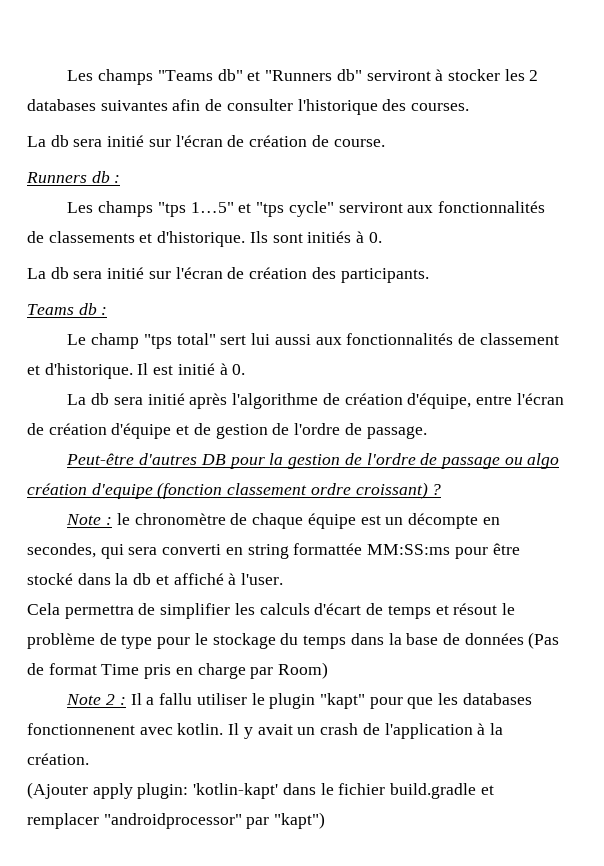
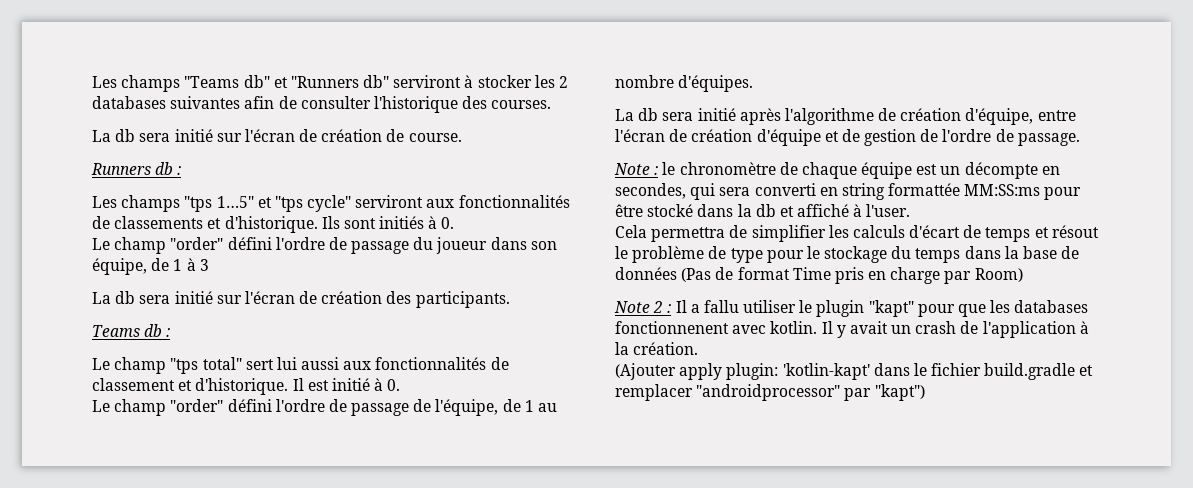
(382, 237) none -> [92,237,557,254] [92,258,209,275] // Le champ "order" défini l'ordre de passage du joueur dans son équipe, de 1 à 3
(246, 369) none -> [92,399,558,416] [615,75,754,92] // Le champ "order" défini l'ordre de passage de l'équipe, de 1 au nombre d'équipes.
[66,453,560,469] [27,482,442,499] // Peut-être d'autres DB pour la gestion de l'ordre de passage ou algo création d'equipe (fonction classement ordre croissant) ? -> (1080, 139) none

